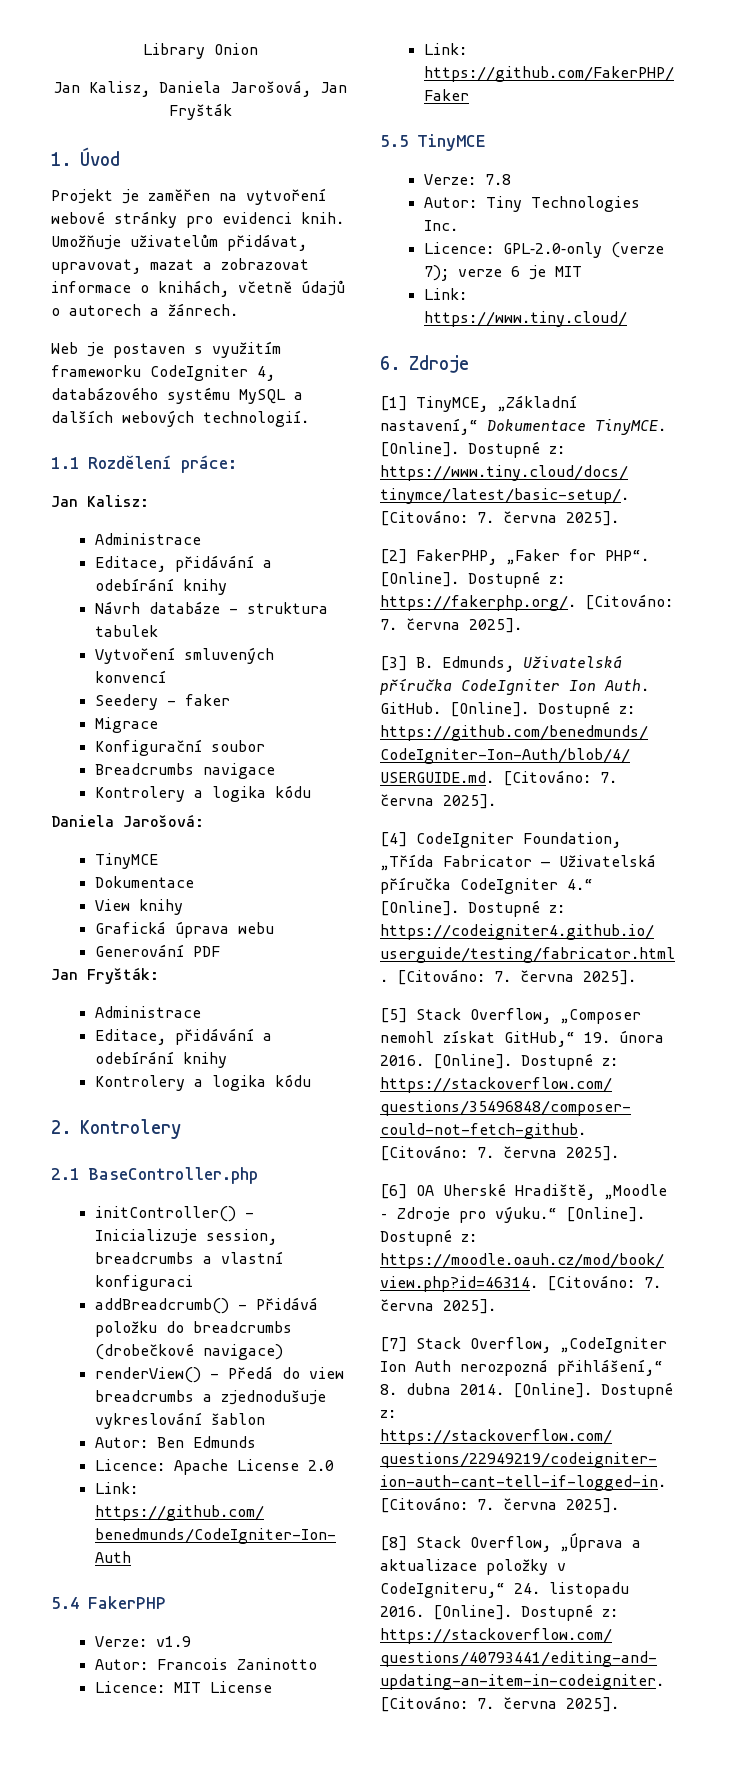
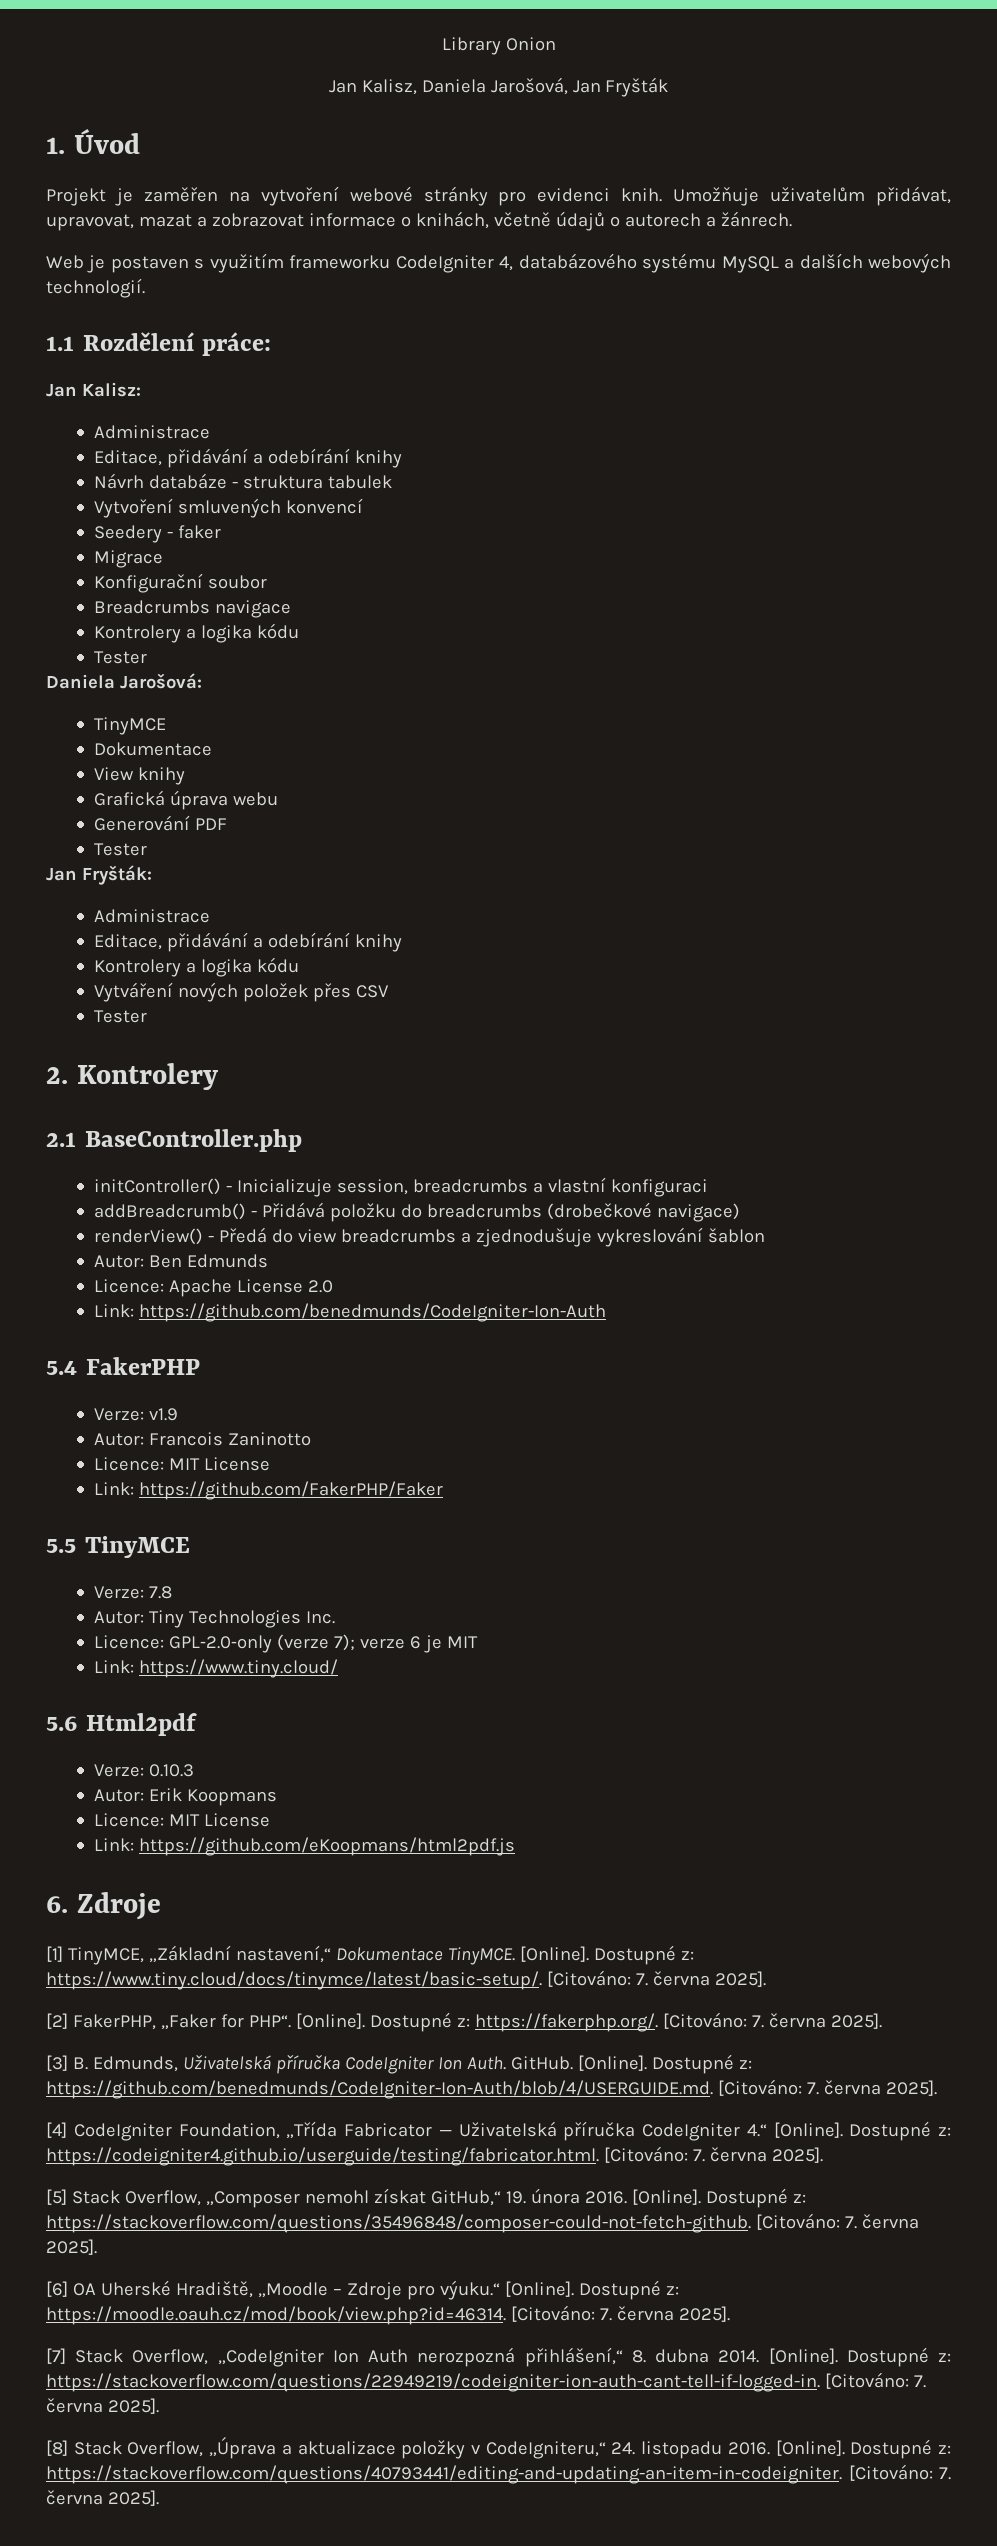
(311, 791) none -> [93,651,147,664] // Tester
(220, 951) none -> [93,843,147,856] // Tester
(311, 1080) none -> [93,982,389,1002] [93,1010,147,1023] // Vytváření nových položek přes CSV // Tester
(627, 319) none -> [46,1713,198,1736] [93,1764,194,1777] [93,1788,277,1806] [93,1813,270,1827] [93,1837,515,1856] // 5.6 Html2pdf // Verze: 0.10.3 // Autor: Erik Koopmans // Licence: MIT License // Link: https://github.com/eKoopmans/html2pdf.js

